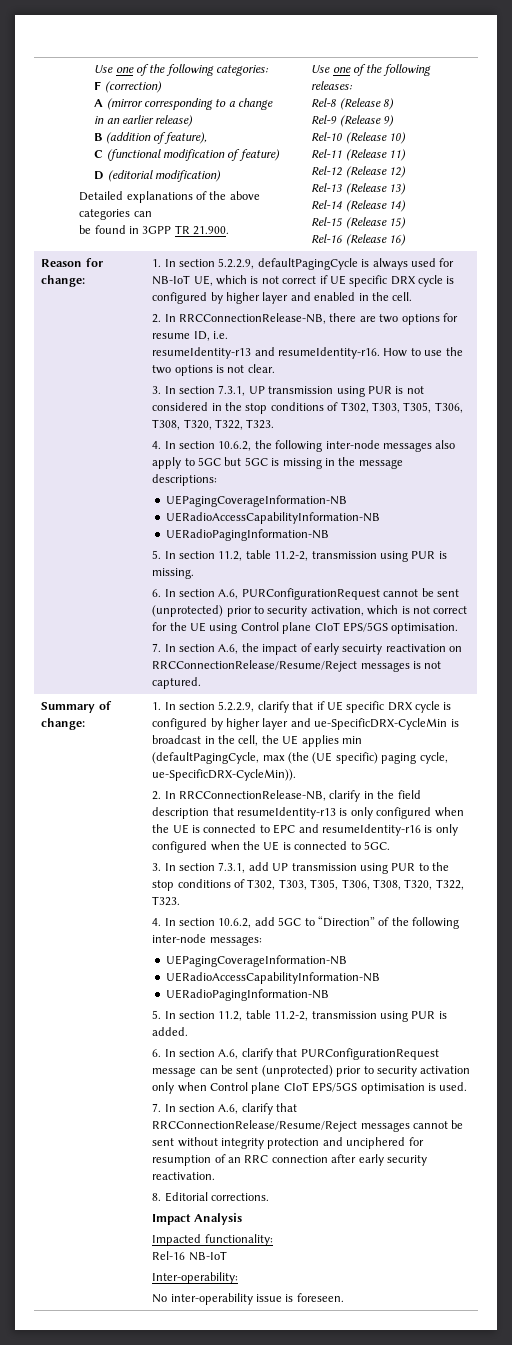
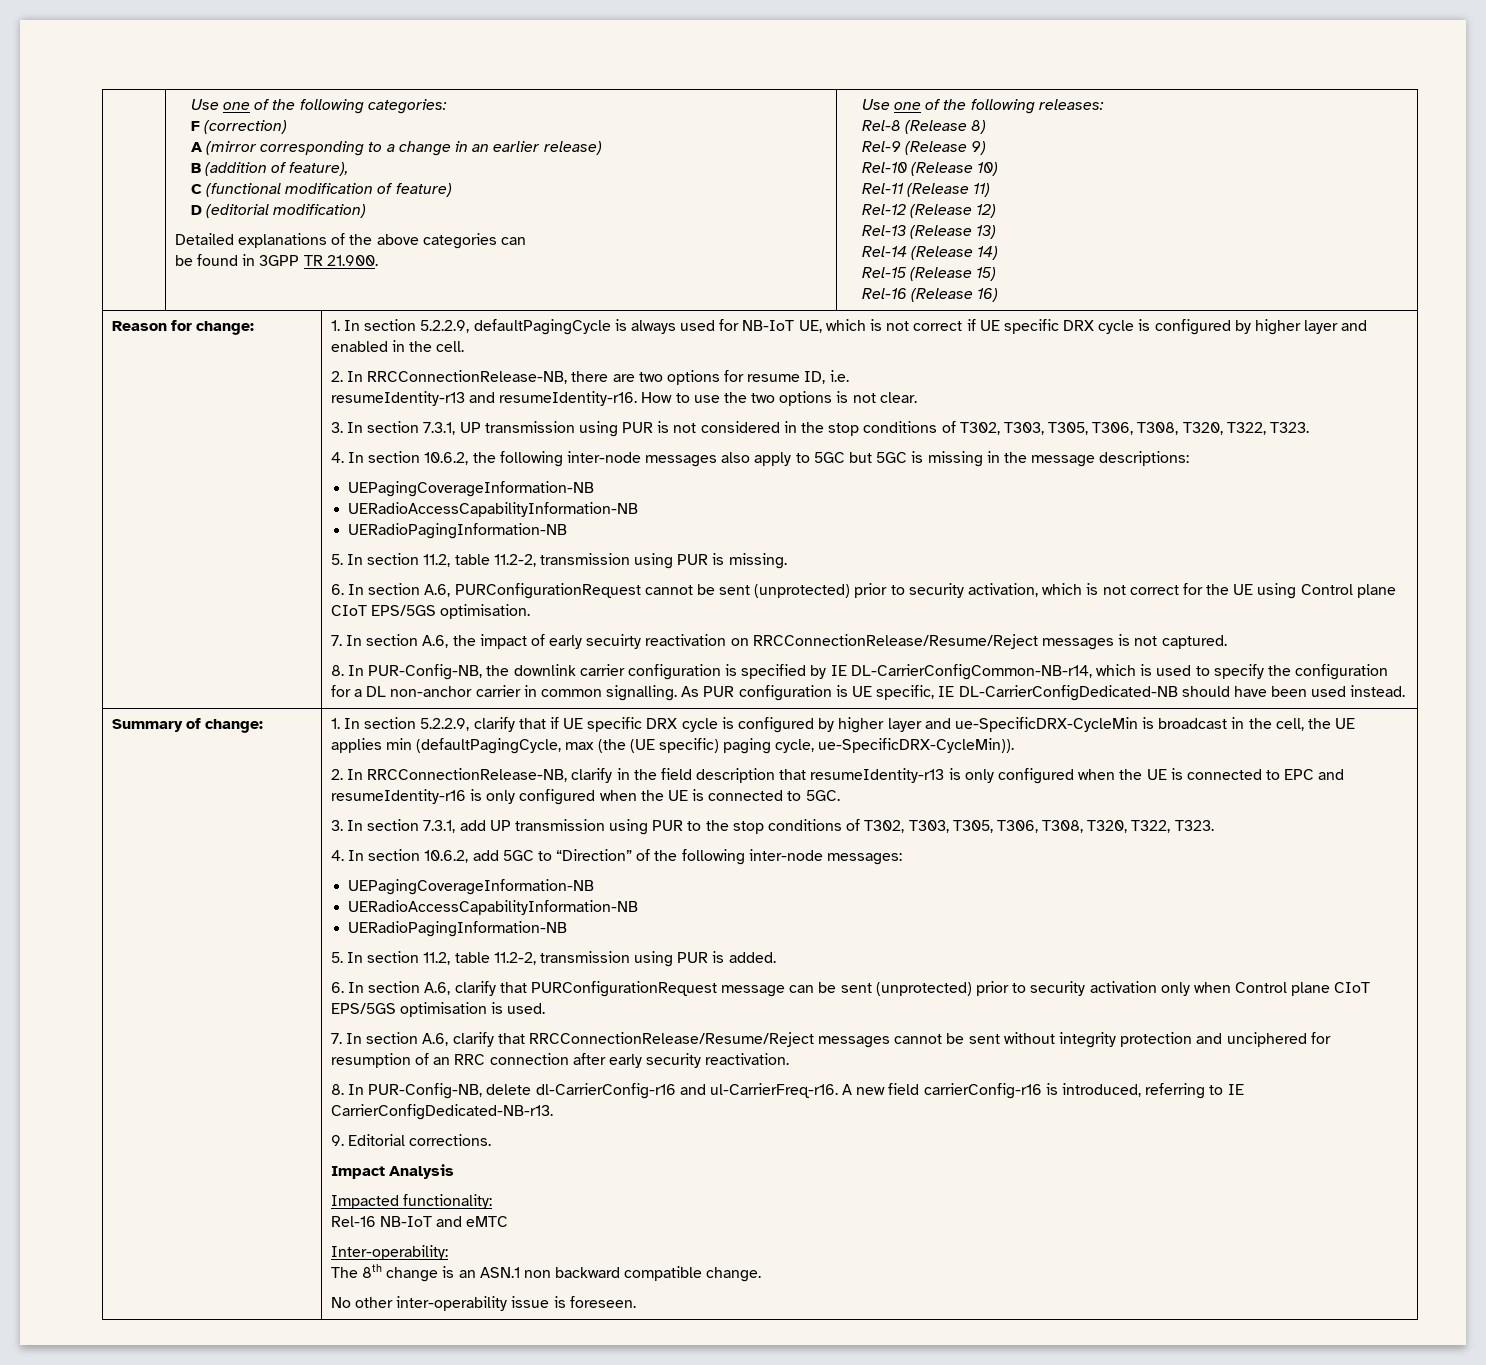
(202, 683) none -> [330,664,1389,680] [330,685,1406,701] // 8. In PUR-Config-NB, the downlink carrier configuration is specified by IE DL-CarrierConfigCommon-NB-r14, which is used to specify the configuration for a DL non-anchor carrier in common signalling. As PUR configuration is UE specific, IE DL-CarrierConfigDedicated-NB should have been used instead.
(162, 1197) none -> [347,1083,1244,1099] [330,1104,553,1120] [330,1135,344,1146] In PUR-Config-NB, delete dl-CarrierConfig-r16 and ul-CarrierFreq-r16. A new field carrierConfig-r16 is introduced, referring to IE CarrierConfigDedicated-NB-r13. // 9.
(227, 1256) none -> [436,1216,509,1227] and eMTC
(239, 1278) none -> [330,1264,762,1282] // The 8th change is an ASN.1 non backward compatible change.
(168, 1298) none -> [354,1297,393,1308] other

